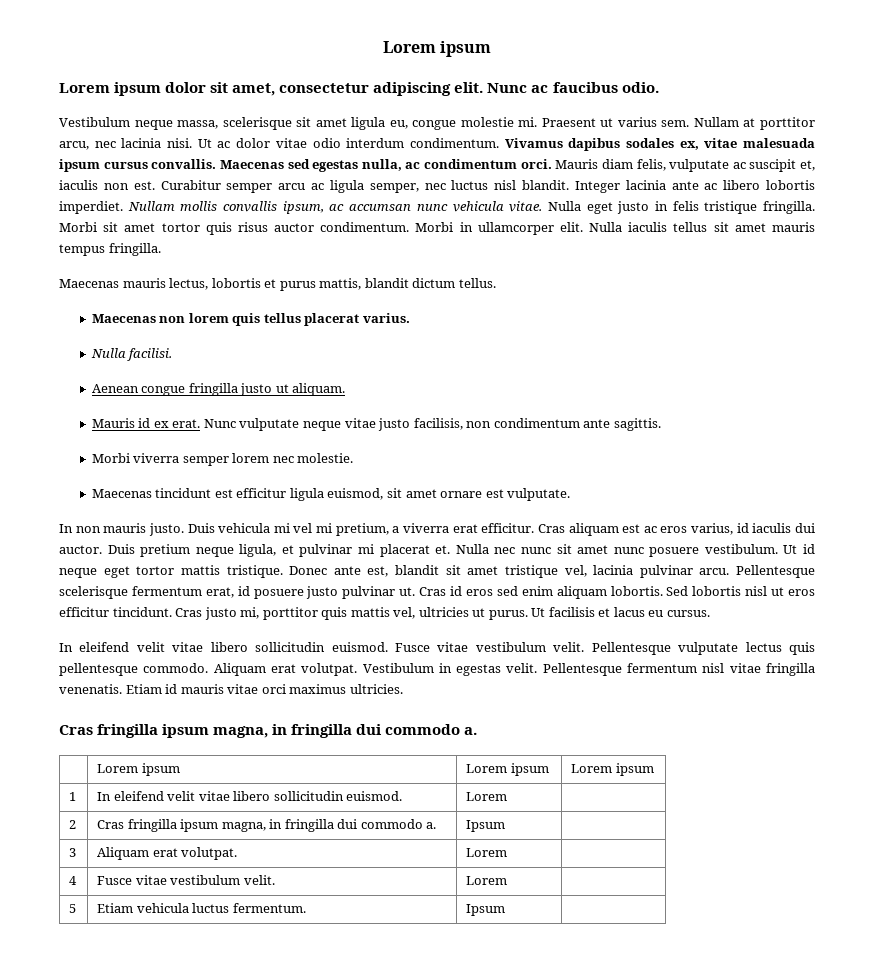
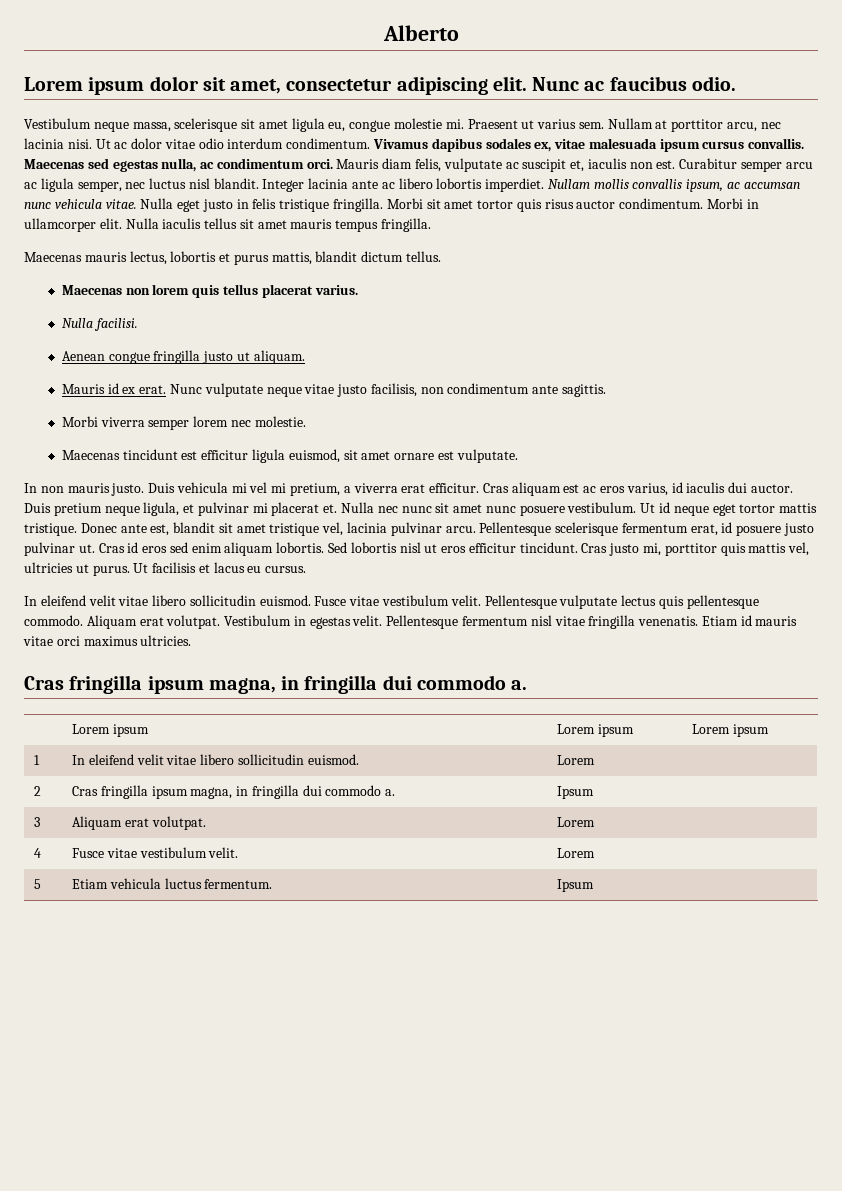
[382,41,492,57] Lorem ipsum -> [382,25,459,41] Alberto

